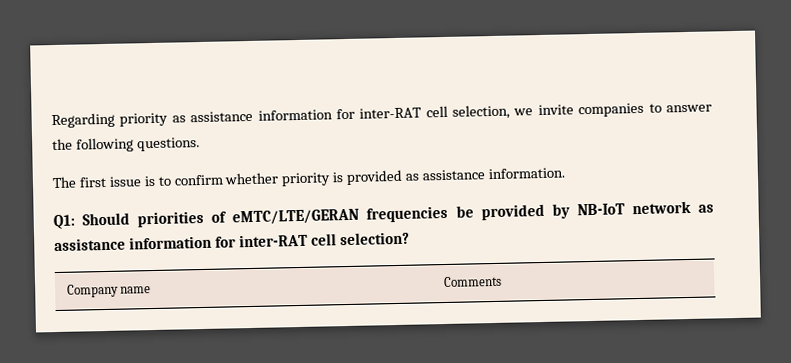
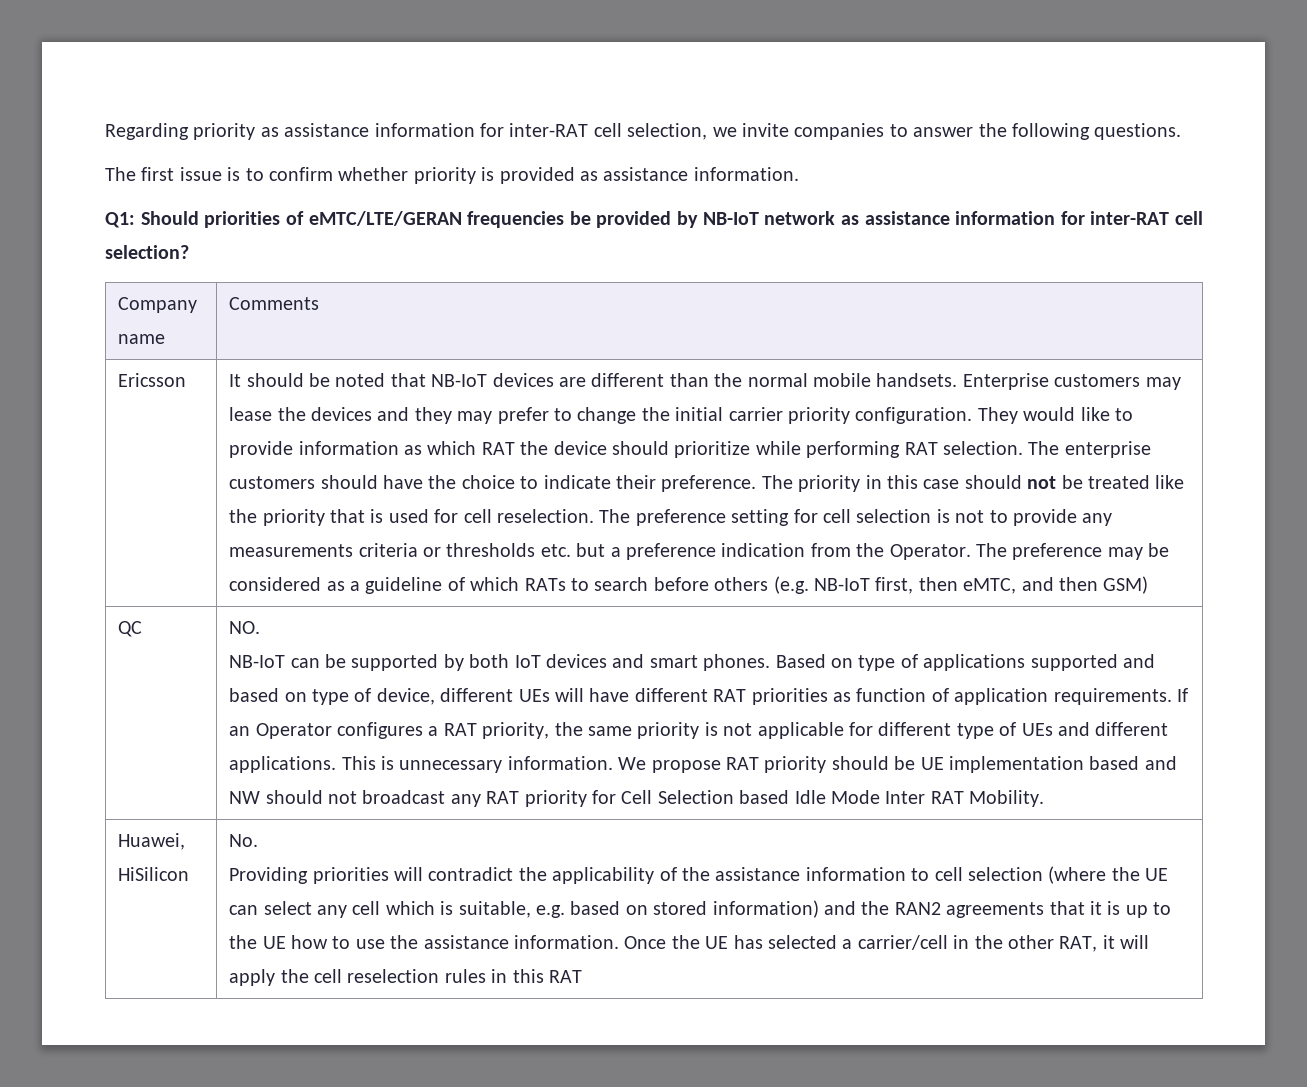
(502, 281) none -> [118,373,187,387] [229,373,1181,390] [229,407,1134,424] [229,441,1151,458] [229,475,1185,492] [229,509,1113,526] [229,543,1170,560] [229,576,1149,594] [118,621,143,637] [229,621,261,634] [229,654,1156,671] [229,688,1189,705] [229,722,1169,739] [229,756,1177,773] [229,790,1045,807] [118,833,186,850] [118,867,190,881] [229,834,259,847] [229,866,1169,884] [229,900,1172,918] [229,935,1150,952] [229,969,583,986] // Ericsson | It should be noted that NB-IoT devices are different than the normal mobile handsets. Enterprise customers may lease the devices and they may prefer to change the initial carrier priority configuration. They would like to provide information as which RAT the device should prioritize while performing RAT selection. The enterprise customers should have the choice to indicate their preference. The priority in this case should not be treated like the priority that is used for cell reselection. The preference setting for cell selection is not to provide any measurements criteria or thresholds etc. but a preference indication from the Operator. The preference may be considered as a guideline of which RATs to search before others (e.g. NB-IoT first, then eMTC, and then GSM) // QC | NO. // NB-IoT can be supported by both IoT devices and smart phones. Based on type of applications supported and based on type of device, different UEs will have different RAT priorities as function of application requirements. If an Operator configures a RAT priority, the same priority is not applicable for different type of UEs and different applications. This is unnecessary information. We propose RAT priority should be UE implementation based and NW should not broadcast any RAT priority for Cell Selection based Idle Mode Inter RAT Mobility. // Huawei, HiSilicon | No. // Providing priorities will contradict the applicability of the assistance information to cell selection (where the UE can select any cell which is suitable, e.g. based on stored information) and the RAN2 agreements that it is up to the UE how to use the assistance information. Once the UE has selected a carrier/cell in the other RAT, it will apply the cell reselection rules in this RAT

